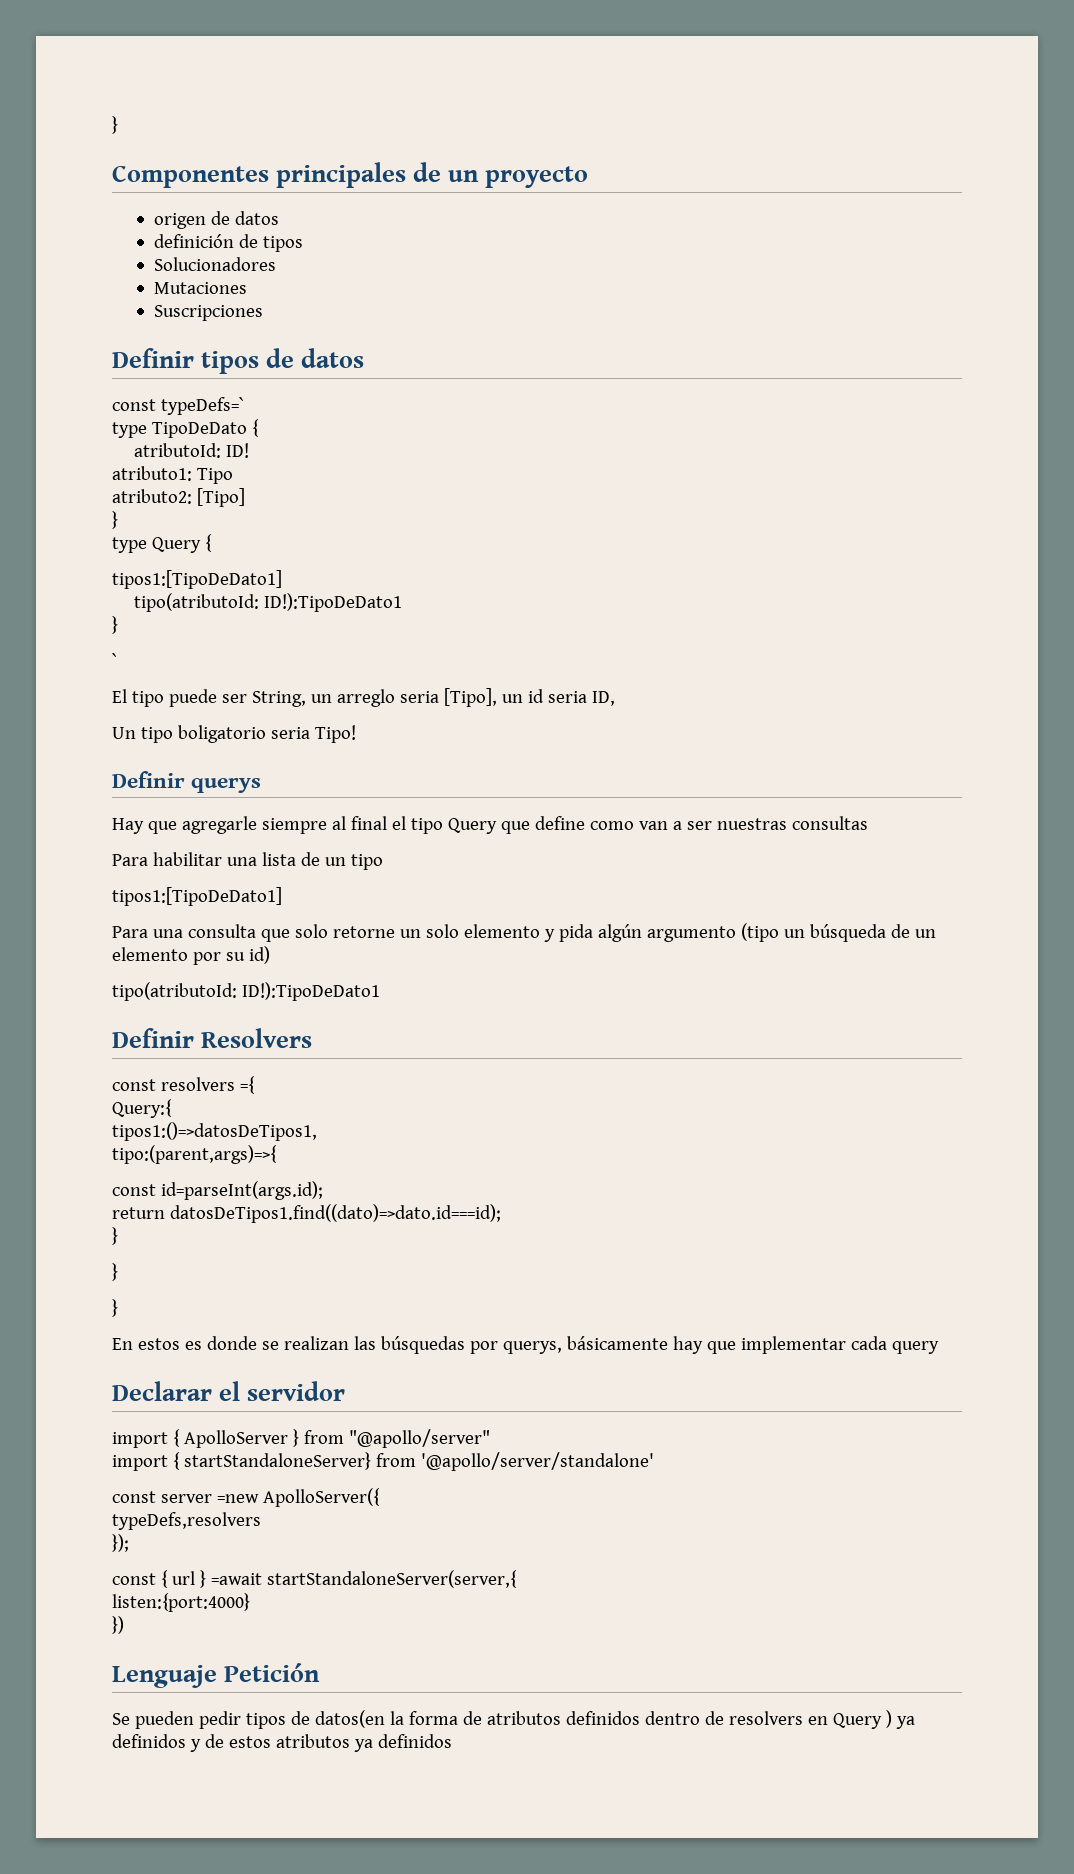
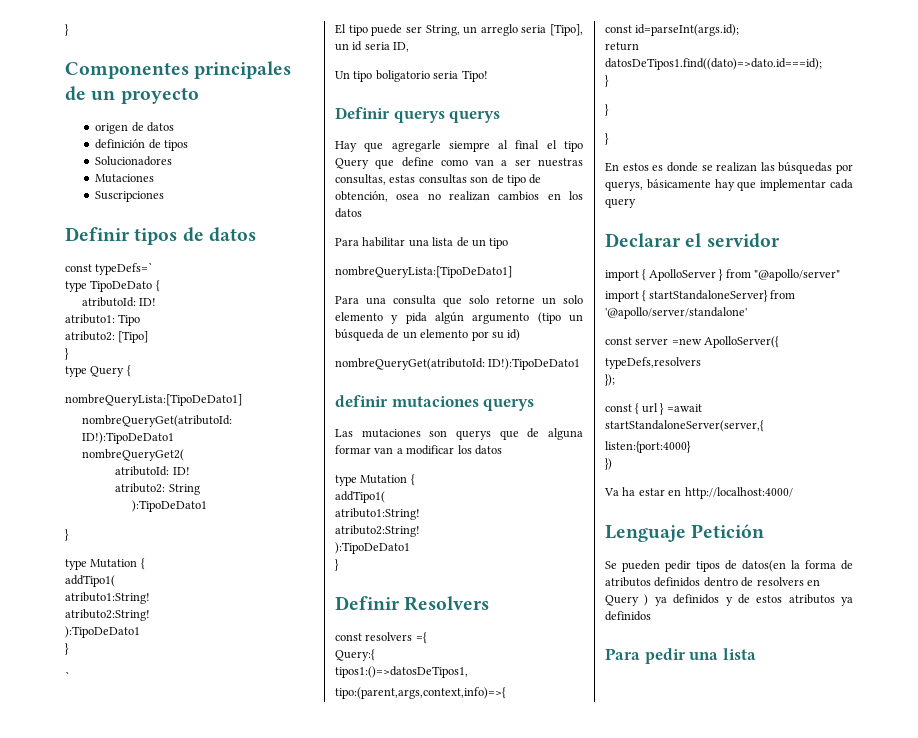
[112,570,282,589] [133,593,402,612] tipos1:[TipoDeDato1] // tipo(atributoId: ID!):TipoDeDato1 -> [65,394,242,406] [81,415,232,427] [81,432,174,444] [81,449,184,461] [115,466,190,476] [115,483,200,495] [131,500,207,512] [65,529,69,541] [65,558,145,570] [65,575,115,587] [65,592,150,604] [65,609,150,621] [65,626,140,638] nombreQueryLista:[TipoDeDato1] // nombreQueryGet(atributoId: ID!):TipoDeDato1 // nombreQueryGet2( // atributoId: ID! // atributo2: String // ):TipoDeDato1 // } // type Mutation { // addTipo1( // atributo1:String! // atributo2:String! // ):TipoDeDato1
(262, 785) none -> [449,111,501,123] querys
(787, 824) none -> [335,174,416,185] consultas, estas
(868, 823) none -> [470,174,542,186] [335,191,583,202] [335,208,362,218] son de tipo de obtención, osea no realizan cambios en los datos
[112,887,282,906] tipos1:[TipoDeDato1] -> [335,266,512,278] nombreQueryLista:[TipoDeDato1]
[112,982,380,1001] tipo(atributoId: ID!):TipoDeDato1 -> [335,358,581,370] [335,395,535,411] [335,428,583,440] [335,445,502,455] [335,474,415,486] [335,491,385,503] [335,508,420,520] [335,525,420,537] [335,542,410,554] [335,559,339,571] nombreQueryGet(atributoId: ID!):TipoDeDato1 // definir mutaciones querys // Las mutaciones son querys que de alguna formar van a modificar los datos // type Mutation { // addTipo1( // atributo1:String! // atributo2:String! // ):TipoDeDato1 // }
[112,1145,277,1164] tipo:(parent,args)=>{ -> [335,687,506,699] tipo:(parent,args,context,info)=>{
(124, 1625) none -> [604,487,793,499] // Va ha estar en http://localhost:4000/
(452, 1741) none -> [605,648,756,664] // Para pedir una lista

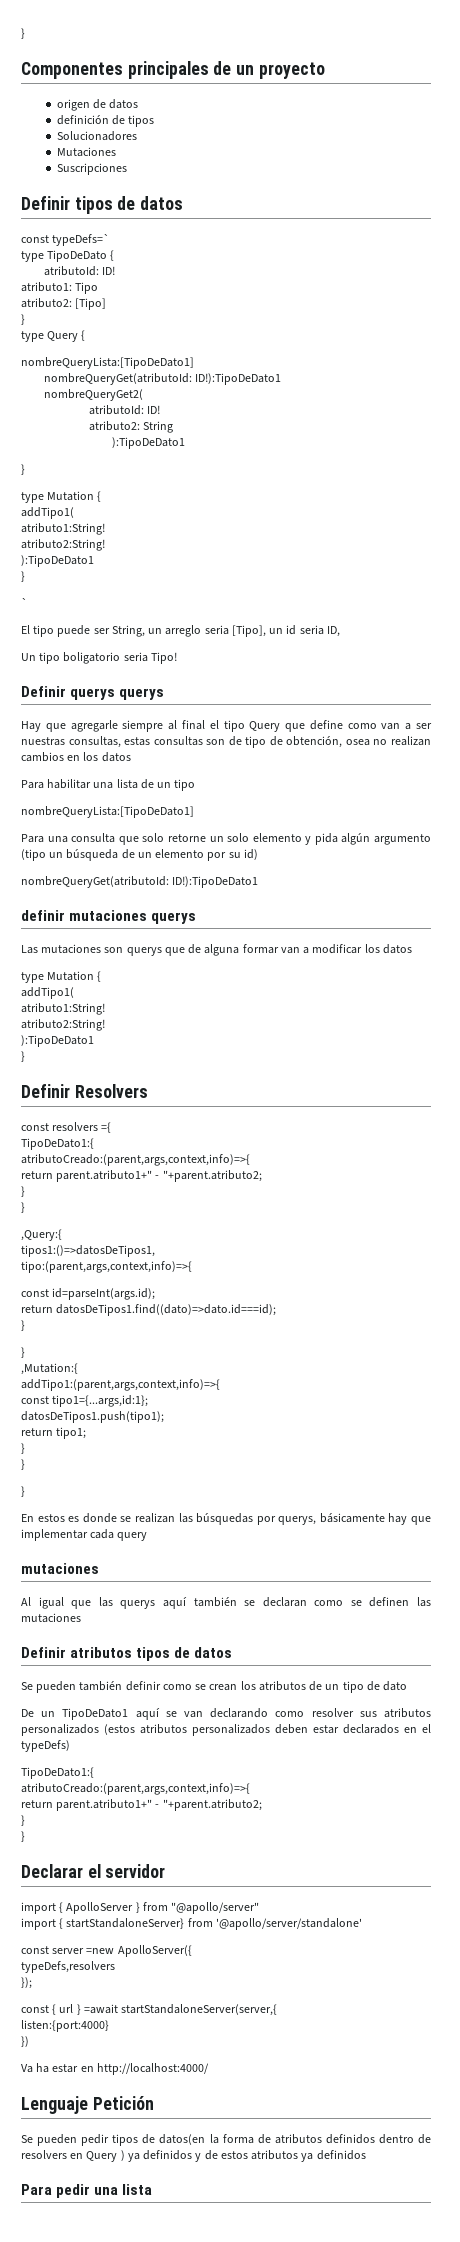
[335,649,375,661] Query:{ -> [21,1138,94,1150] [21,1154,250,1166] [21,1170,262,1182] [21,1186,25,1197] [21,1202,25,1213] [21,1229,62,1241] TipoDeDato1:{ // atributoCreado:(parent,args,context,info)=>{ // return parent.atributo1+" - "+parent.atributo2; // } // } // ,Query:{
(609, 110) none -> [21,1363,78,1375] [21,1379,220,1391] [21,1395,149,1407] [21,1411,164,1423] [21,1427,87,1439] [21,1443,25,1454] [21,1459,25,1470] // ,Mutation:{ // addTipo1:(parent,args,context,info)=>{ // const tipo1={...args,id:1}; // datosDeTipos1.push(tipo1); // return tipo1; // } // }
(636, 203) none -> [21,1563,99,1574] [21,1597,431,1609] [21,1613,81,1623] [21,1647,233,1661] [21,1681,408,1693] [21,1708,431,1720] [21,1724,431,1736] [21,1740,70,1752] [21,1767,94,1779] [21,1783,250,1795] [21,1799,262,1811] [21,1815,25,1826] [21,1831,25,1842] // mutaciones // Al igual que las querys aquí también se declaran como se definen las mutaciones // Definir atributos tipos de datos // Se pueden también definir como se crean los atributos de un tipo de dato // De un TipoDeDato1 aquí se van declarando como resolver sus atributos personalizados (estos atributos personalizados deben estar declarados en el typeDefs) // TipoDeDato1:{ // atributoCreado:(parent,args,context,info)=>{ // return parent.atributo1+" - "+parent.atributo2; // } // }

